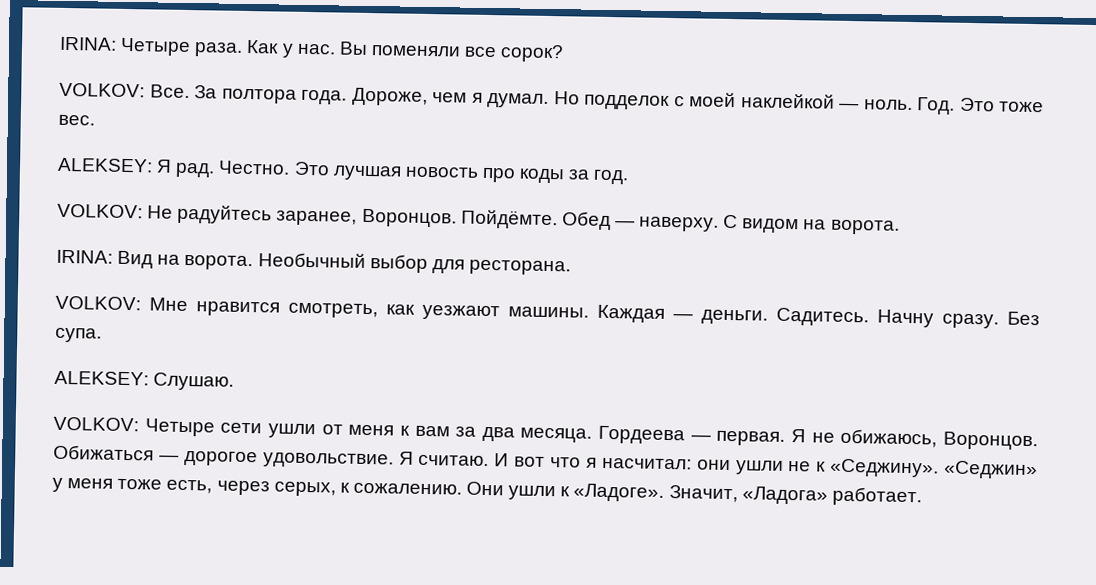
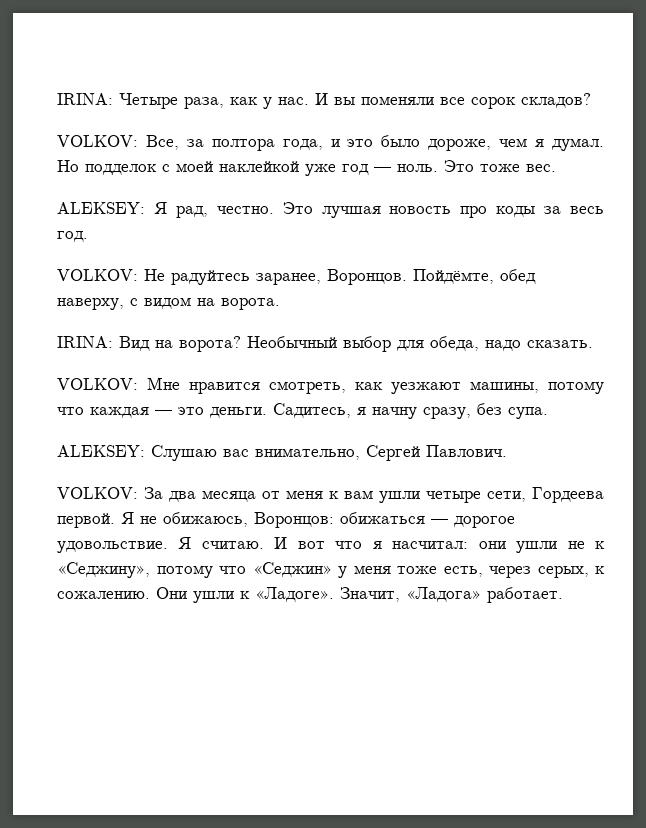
[194,39,565,63] [59,82,428,106] раза. Как у нас. Вы поменяли все сорок? // VOLKOV: Все. За полтора года. Дороже, -> [184,93,591,109] [57,135,492,151] раза, как у нас. И вы поменяли все сорок складов? // VOLKOV: Все, за полтора года, и это было дороже,
(835, 101) none -> [305,164,369,176] уже год
[917,97,955,115] Год. -> (438, 168) none
[175,160,291,178] рад. Честно. -> [175,206,274,218] рад, честно.
(591, 174) none -> [569,206,604,214] весь
[460,209,739,232] Пойдёмте. Обед — наверху. С -> [413,269,536,284] [57,298,138,310] Пойдёмте, обед наверху, с
[184,254,254,271] ворота. -> [179,336,241,352] ворота?
[468,259,571,276] ресторана. -> [430,336,593,351] обеда, надо сказать.
[508,304,1040,329] [55,327,102,343] [54,370,235,391] [53,416,786,446] машины. Каждая — деньги. Садитесь. Начну сразу. Без супа. // ALEKSEY: Слушаю. // VOLKOV: Четыре сети ушли от меня к вам за два месяца. Гордеева — первая. -> [470,381,604,394] [57,403,548,419] [57,445,507,461] [57,487,604,503] [57,513,115,528] машины, потому что каждая — это деньги. Садитесь, я начну сразу, без супа. // ALEKSEY: Слушаю вас внимательно, Сергей Павлович. // VOLKOV: За два месяца от меня к вам ушли четыре сети, Гордеева первой.
[942,431,1038,451] [53,444,154,461] Воронцов. Обижаться -> [254,512,425,528] Воронцов: обижаться
[830,458,940,478] «Седжину». -> [57,562,246,578] «Седжину», потому что

